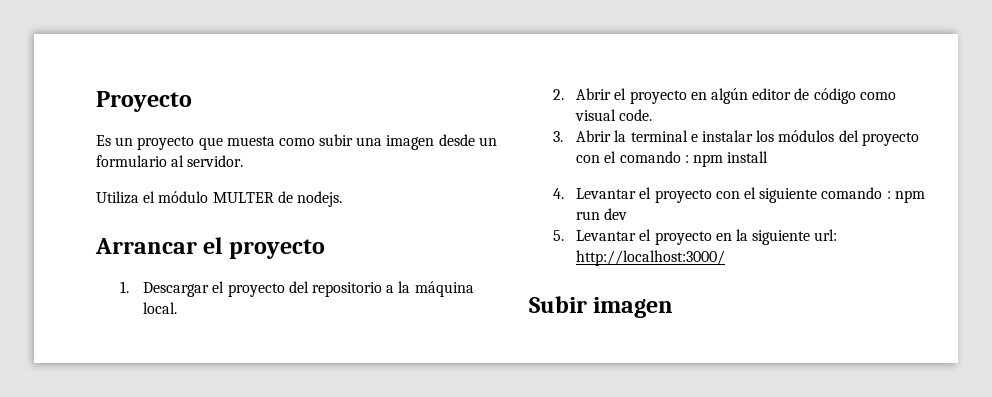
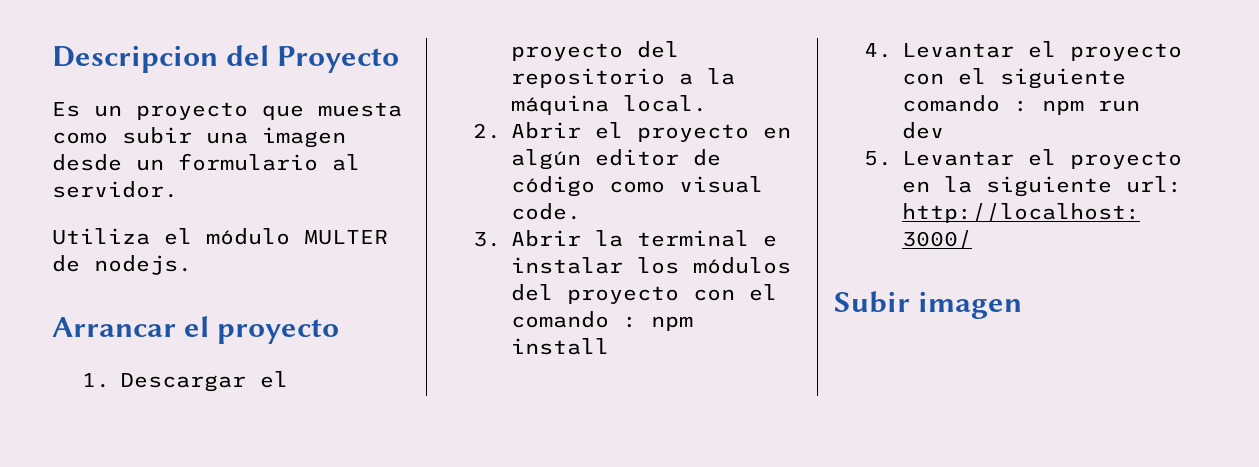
(96, 101) none -> [52,45,270,73] Descripcion del

